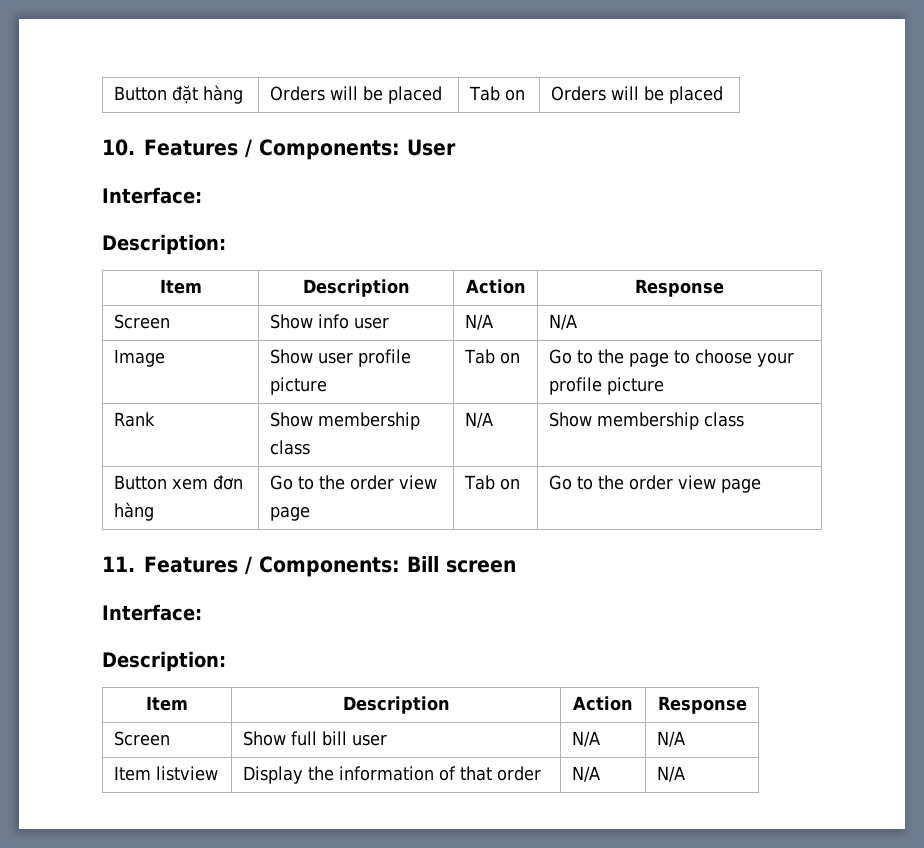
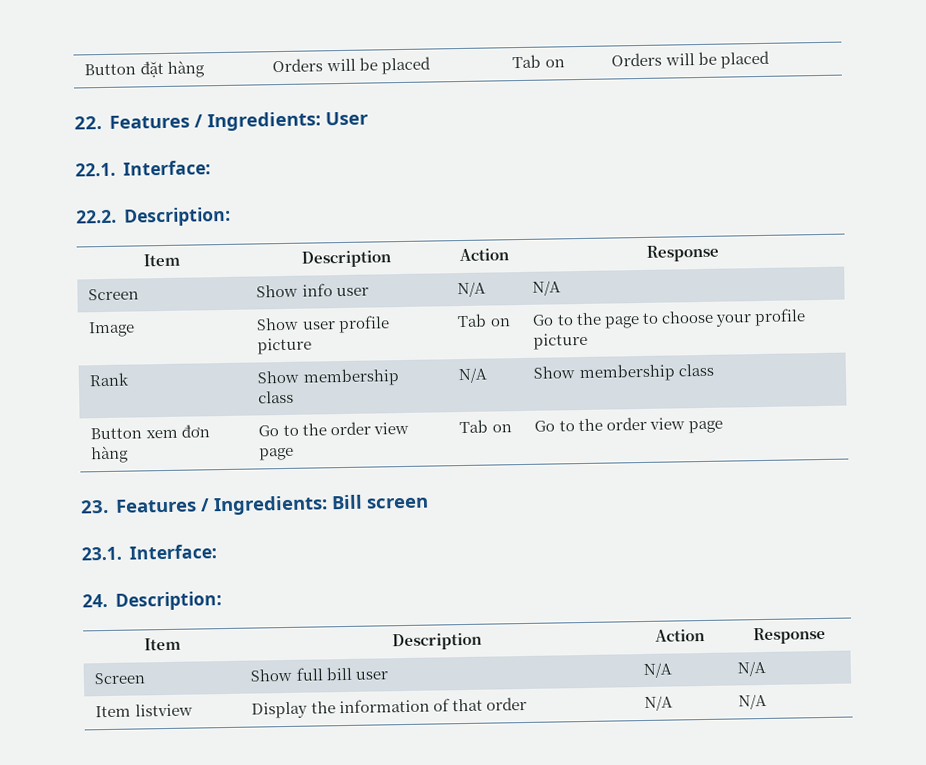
[102,139,400,160] 10. Features / Components: -> [74,111,322,132] 22. Features / Ingredients:
[102,187,202,204] Interface: // -> [75,160,212,177] [76,209,117,224] 22.1. Interface: // 22.2.
[102,556,400,577] 11. Features / Components: -> [80,495,329,516] 23. Features / Ingredients:
[102,604,202,621] Interface: // -> [81,544,218,561] [82,593,108,608] 23.1. Interface: // 24.

